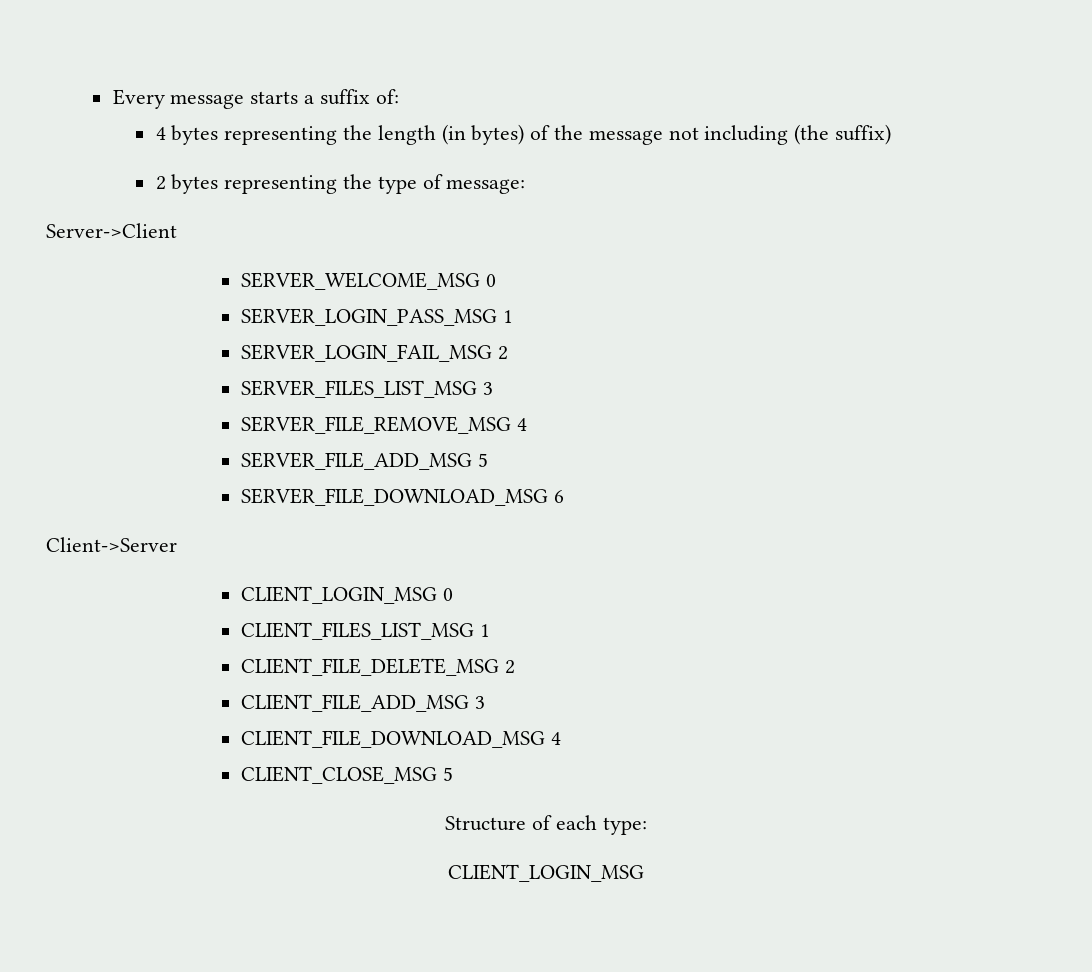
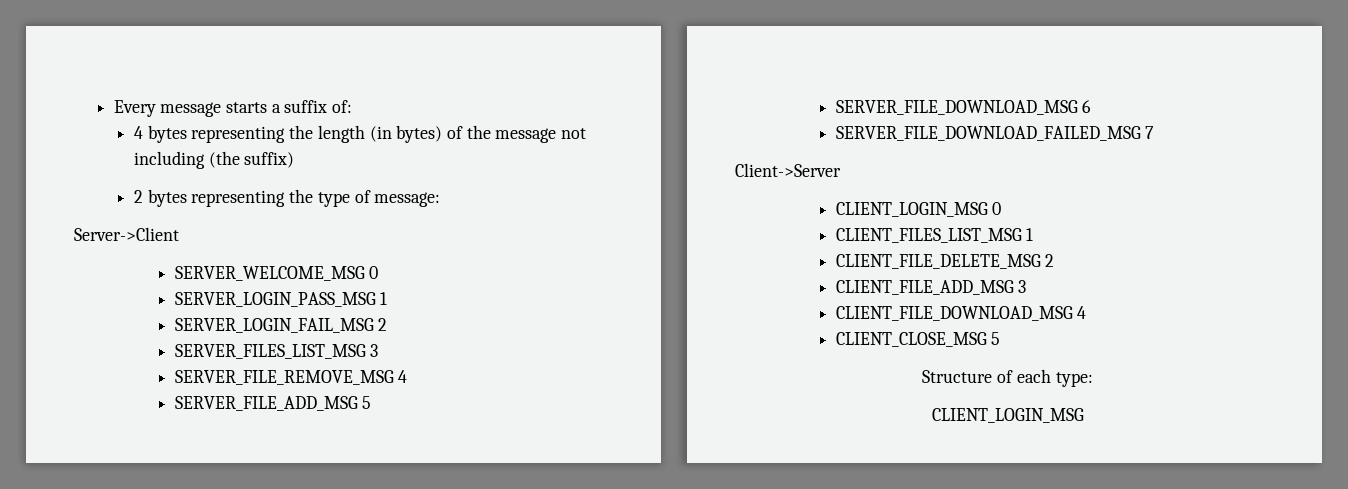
(565, 496) none -> [835,126,1155,141] // SERVER_FILE_DOWNLOAD_FAILED_MSG 7

